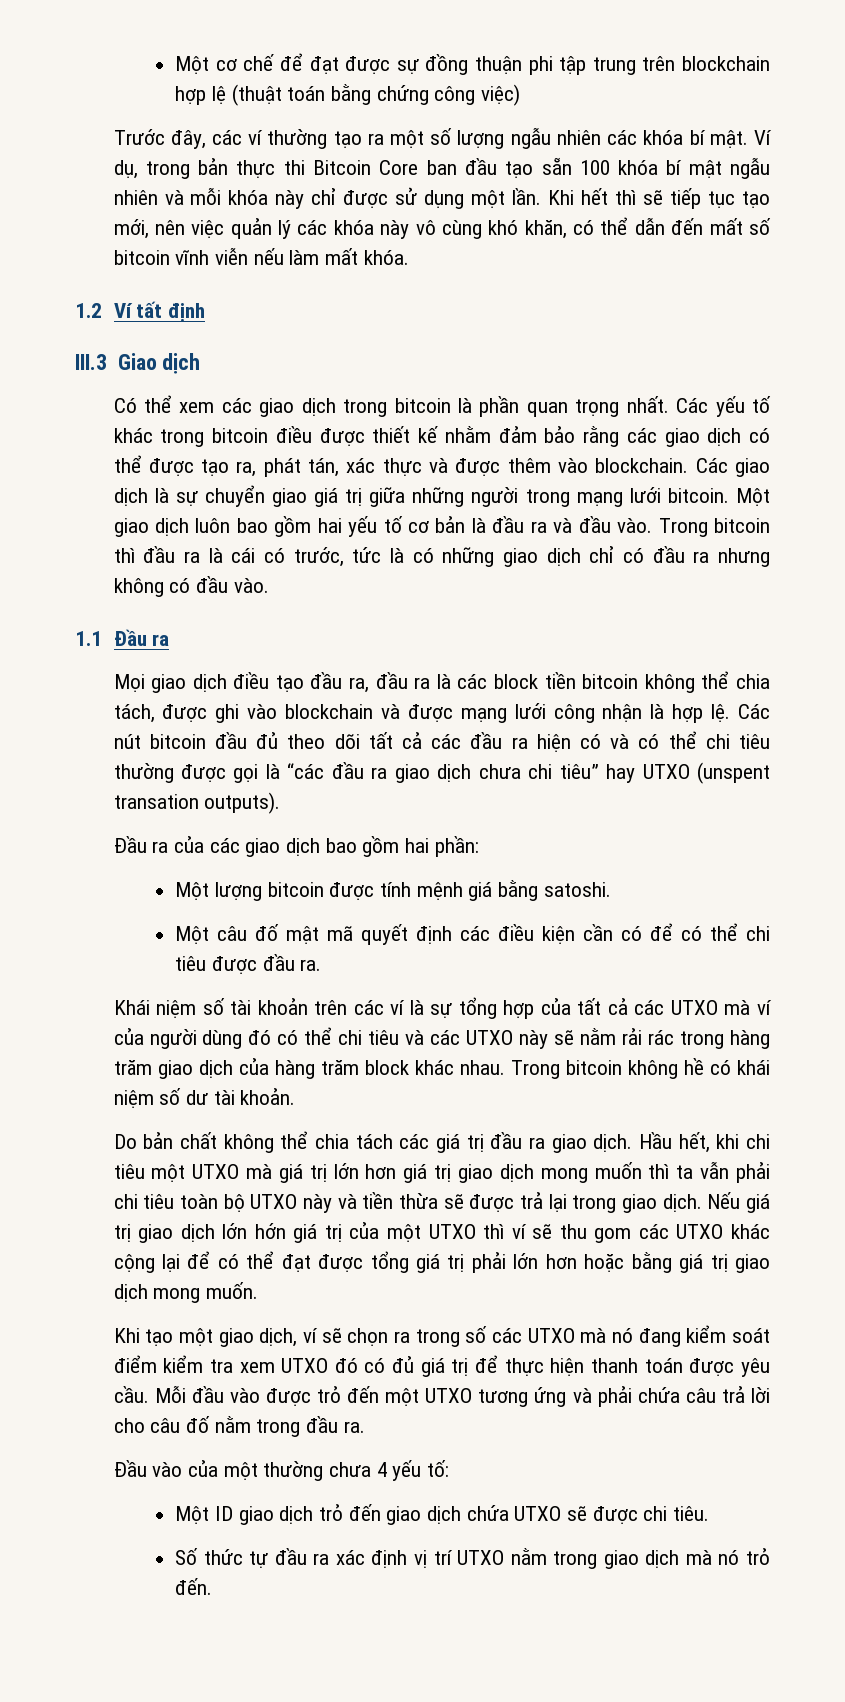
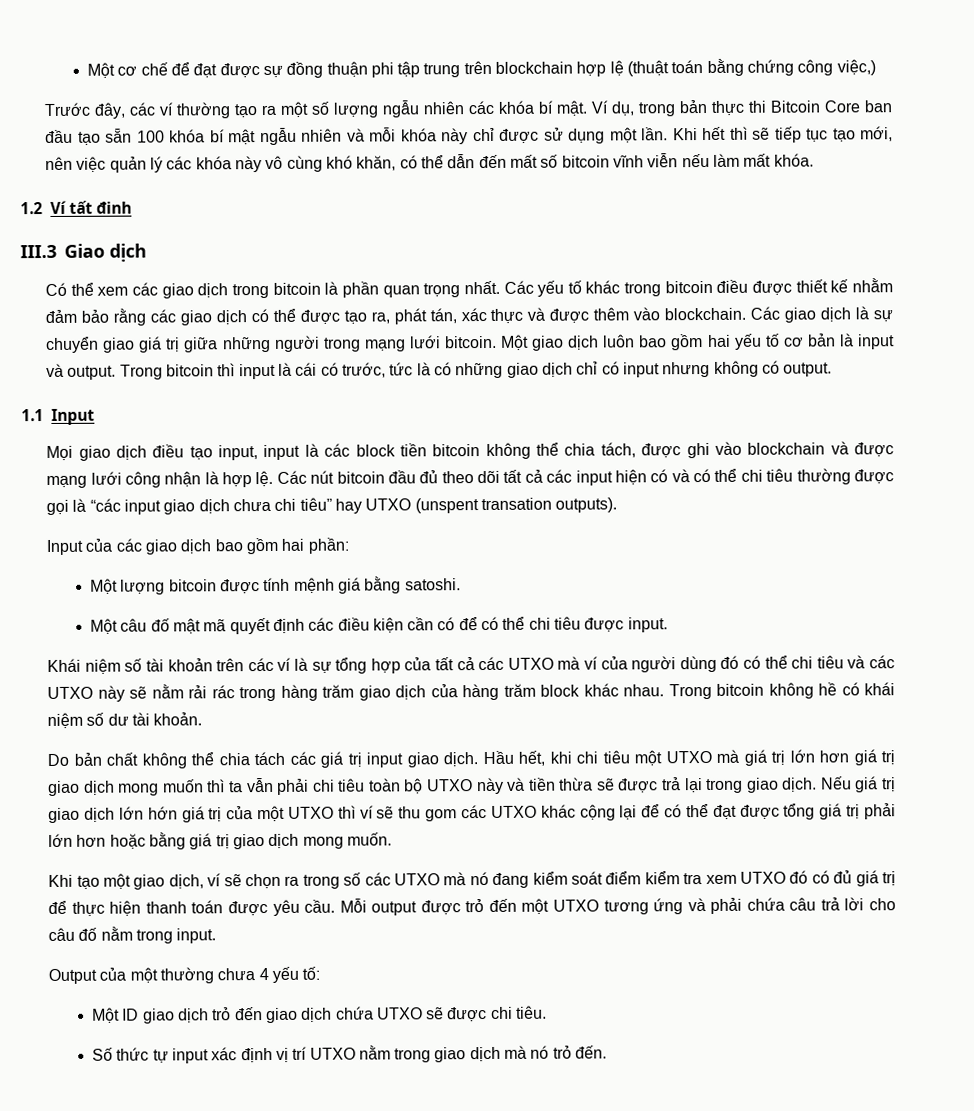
[480,84,520,106] việc) -> [836,59,876,76] việc,)
[167,303,205,322] định -> [96,201,133,214] đinh
[492,516,653,533] đầu ra và đầu vào. -> [857,334,895,350] [46,363,117,380] input và output.
[143,546,200,563] đầu ra -> [238,363,276,380] input
[652,546,710,563] đầu ra -> [622,362,660,378] input
[195,576,269,593] đầu vào. -> [783,362,833,377] output.
[113,629,170,646] Đầu ra -> [51,408,95,425] Input
[310,672,431,693] đầu ra, đầu ra -> [218,444,301,461] input, input
[470,732,528,749] đầu ra -> [575,470,613,486] input
[331,762,388,779] đầu ra -> [124,499,162,515] input
[113,836,169,853] Đầu ra -> [46,539,84,555] Input
[262,954,322,971] đầu ra. -> [627,617,668,633] input.
[490,1132,545,1149] đầu ra -> [366,752,404,768] input
[191,1386,260,1403] đầu vào -> [371,901,418,916] output
[305,1416,365,1433] [113,1460,183,1477] đầu ra. // Đầu vào -> [176,928,217,944] [48,968,98,984] input. // Output
[274,1548,330,1565] đầu ra -> [171,1048,209,1064] input

